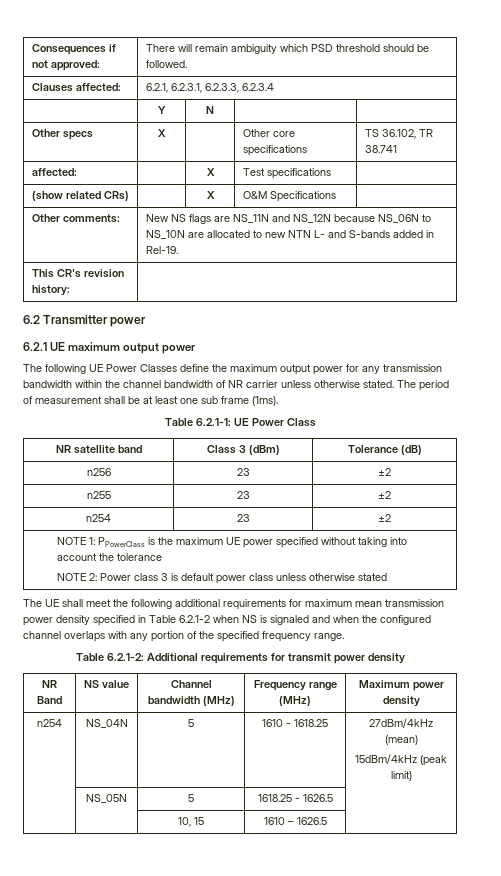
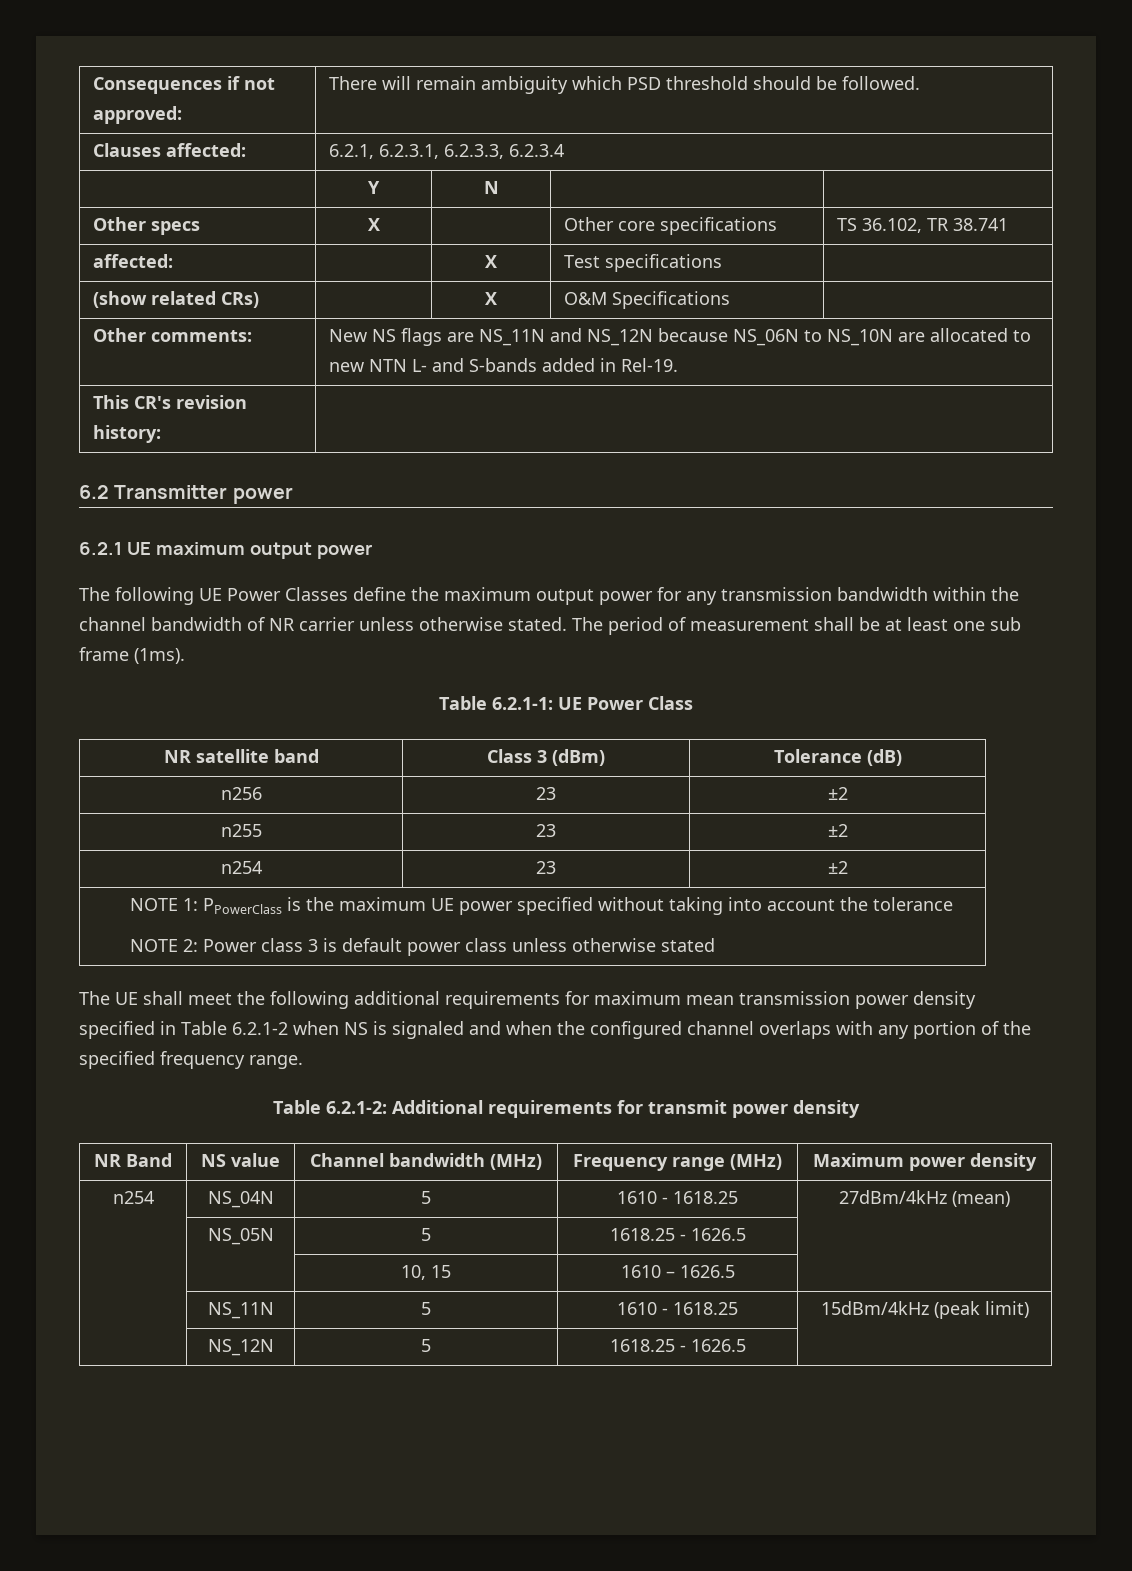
[355,754,447,766] [390,771,412,781] // 15dBm/4kHz (peak limit) -> (1010, 1199) none
(327, 821) none -> [207,1302,274,1319] [421,1302,431,1315] [617,1302,738,1315] [820,1301,1029,1319] [207,1339,274,1356] [421,1339,431,1352] [609,1339,746,1352] // | NS_11N | 5 | 1610 - 1618.25 | 15dBm/4kHz (peak limit) // | NS_12N | 5 | 1618.25 - 1626.5 |

